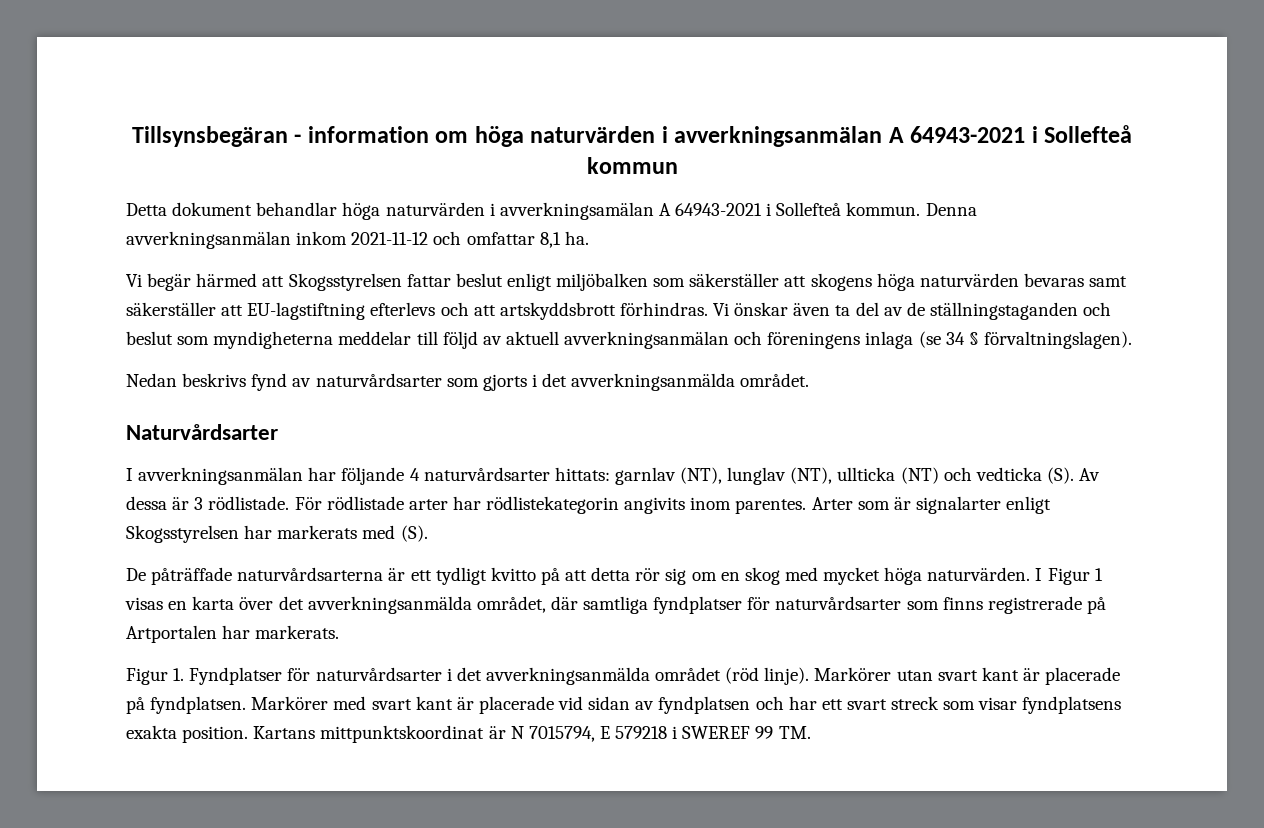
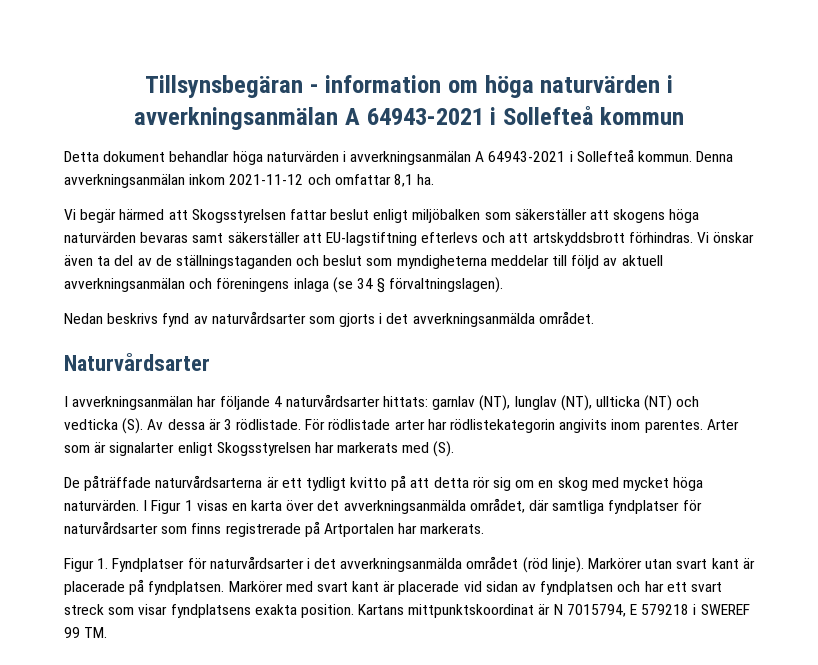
[499,202,654,220] avverkningsamälan -> [350,151,472,165] avverkningsanmälan

